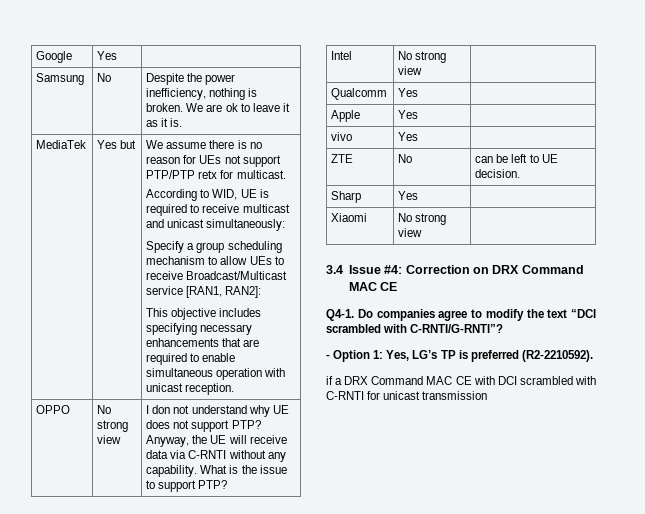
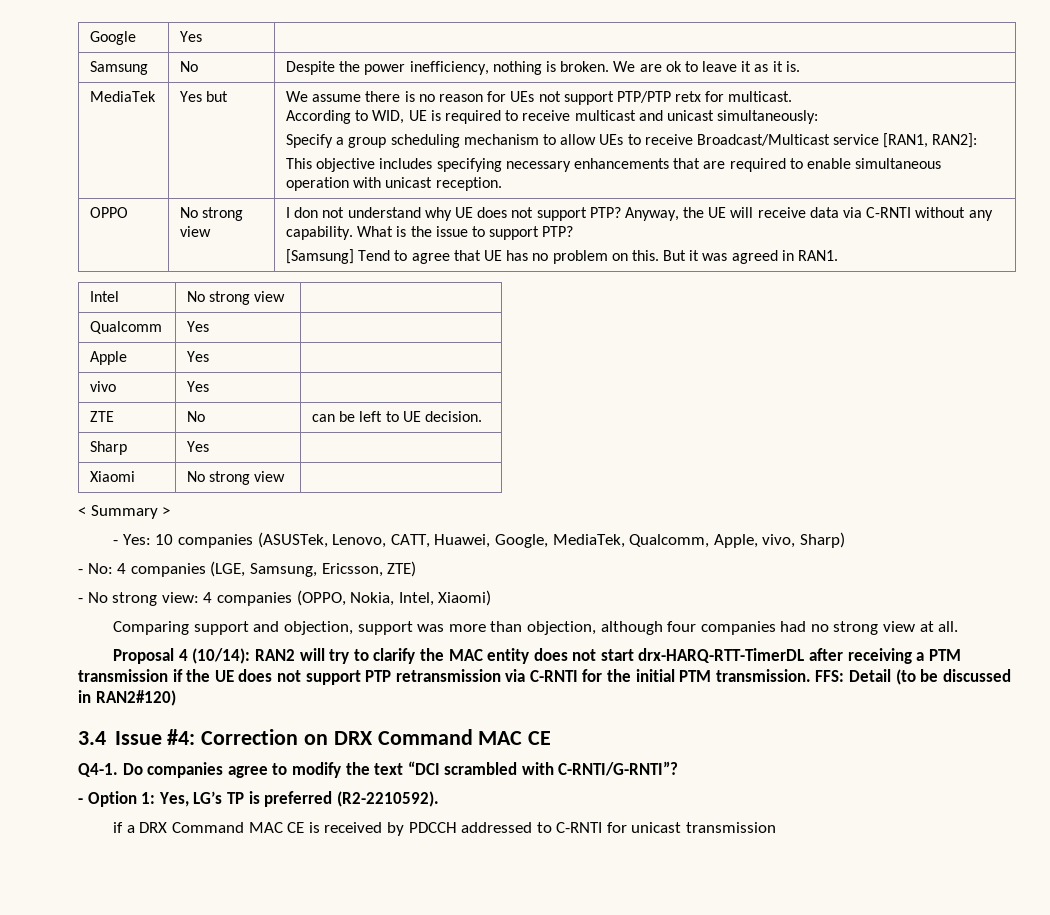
(228, 484) none -> [286,249,839,264] // [Samsung] Tend to agree that UE has no problem on this. But it was agreed in RAN1.
(423, 232) none -> [78,505,171,519] [113,532,845,548] [78,561,417,577] [78,590,492,606] [113,621,959,635] [113,648,961,664] [78,669,1011,685] [78,690,176,706] // < Summary > // - Yes: 10 companies (ASUSTek, Lenovo, CATT, Huawei, Google, MediaTek, Qualcomm, Apple, vivo, Sharp) // - No: 4 companies (LGE, Samsung, Ericsson, ZTE) // - No strong view: 4 companies (OPPO, Nokia, Intel, Xiaomi) // Comparing support and objection, support was more than objection, although four companies had no strong view at all. // Proposal 4 (10/14): RAN2 will try to clarify the MAC entity does not start drx-HARQ-RTT-TimerDL after receiving a PTM transmission if the UE does not support PTP retransmission via C-RNTI for the initial PTM transmission. FFS: Detail (to be discussed in RAN2#120)
[473,376,596,385] with DCI scrambled with -> [308,822,552,836] is received by PDCCH addressed to

